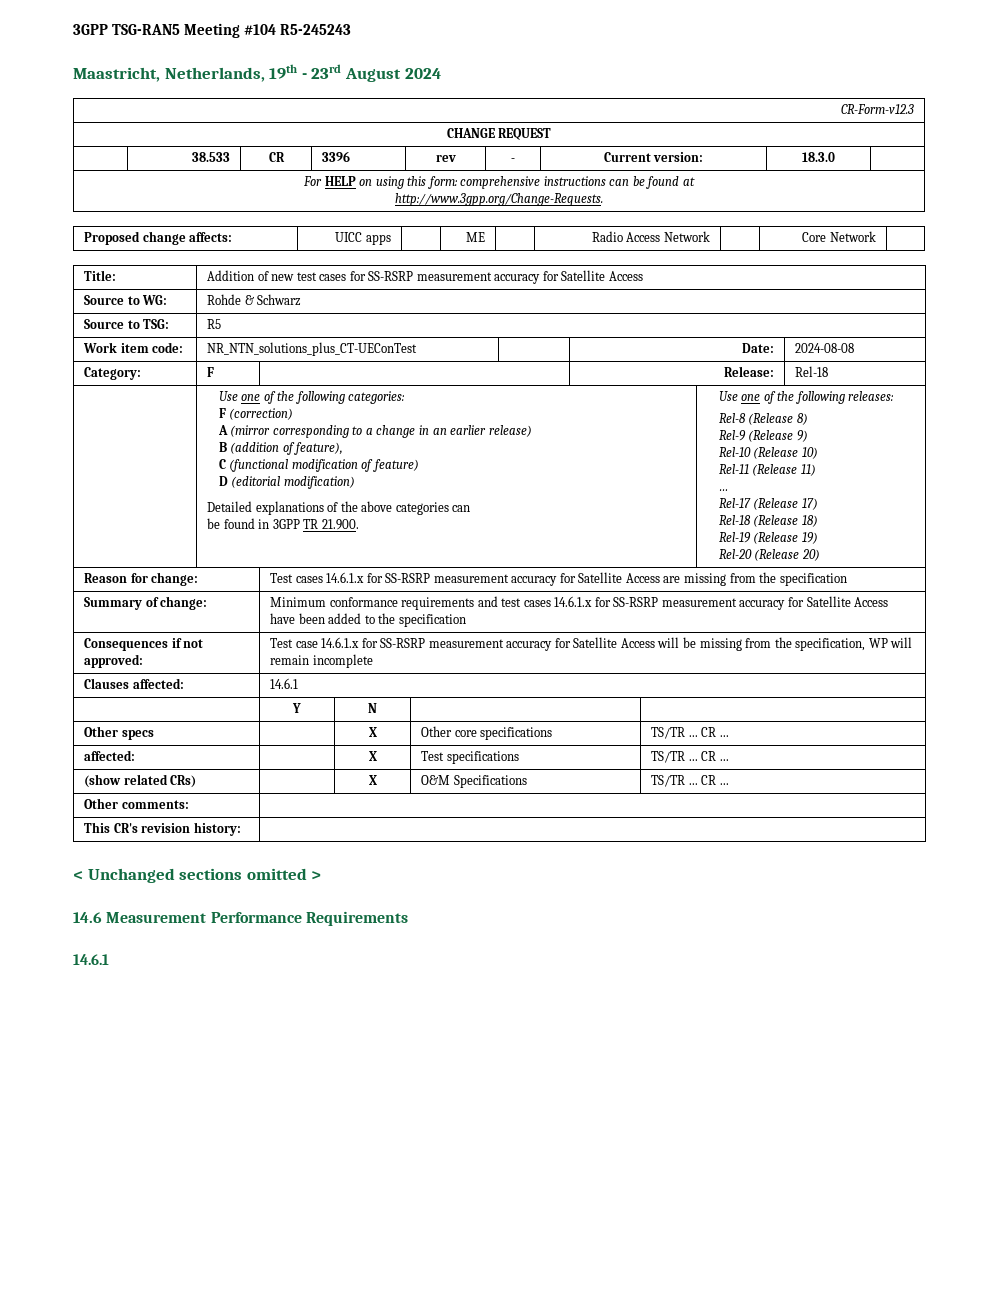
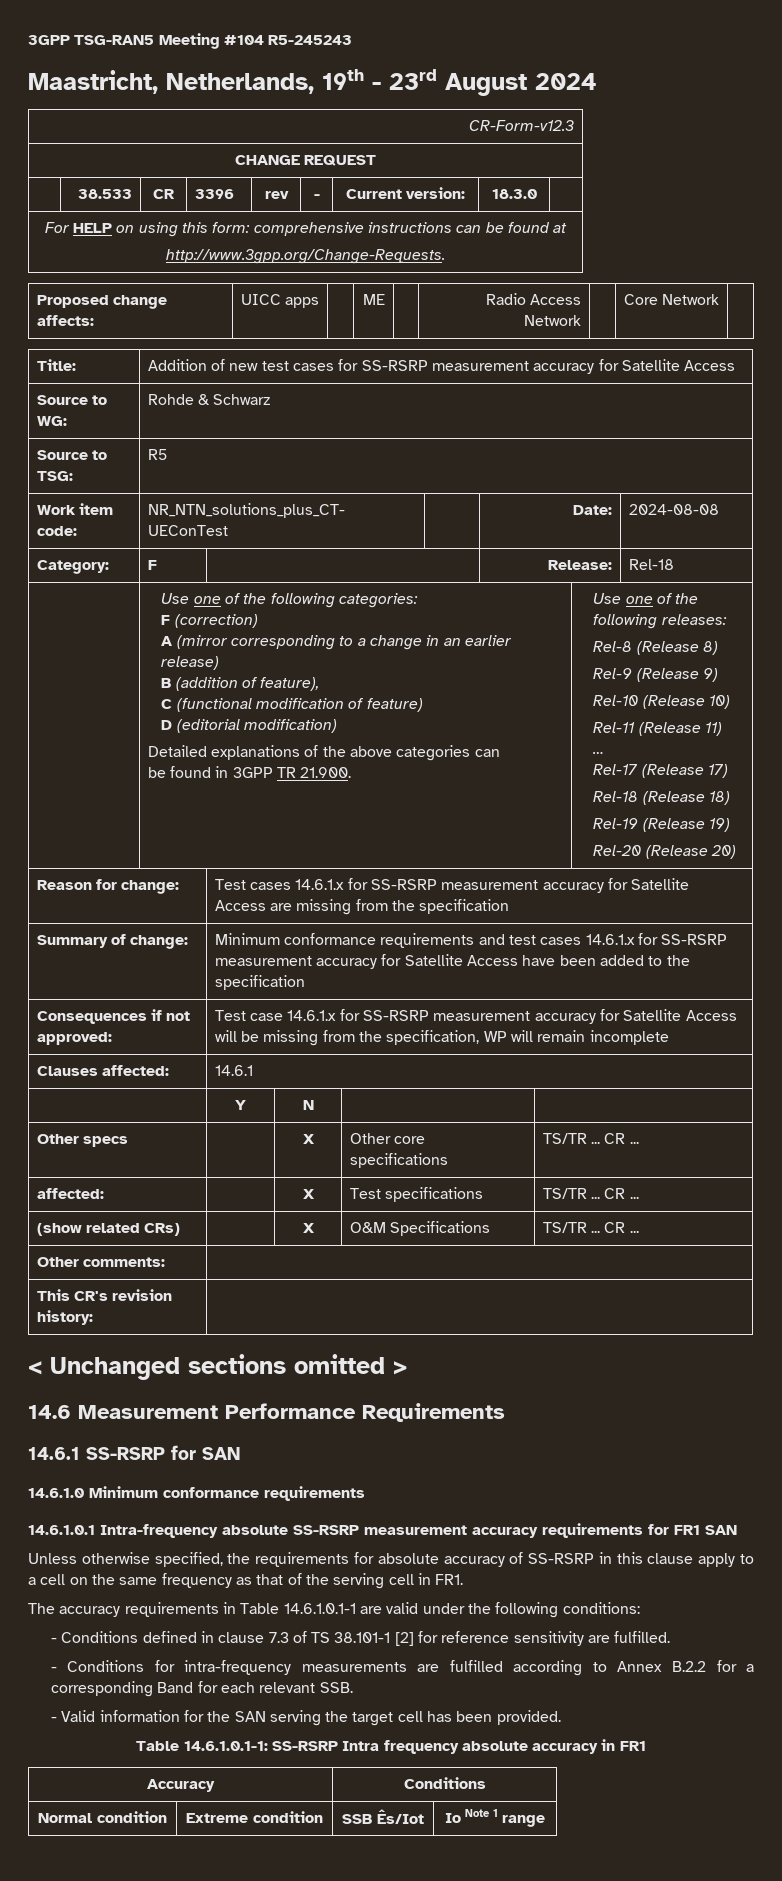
(109, 959) none -> [86,1445,240,1460] [28,1486,365,1501] [28,1523,737,1538] [28,1552,755,1567] [28,1573,464,1589] [28,1602,640,1618] [50,1631,671,1646] [50,1660,754,1676] [50,1681,353,1697] [50,1710,561,1726] [136,1739,646,1754] [147,1779,215,1792] [403,1777,486,1789] [38,1811,167,1823] [186,1811,323,1823] [342,1809,424,1824] [444,1809,546,1827] SS-RSRP for SAN // 14.6.1.0 Minimum conformance requirements // 14.6.1.0.1 Intra-frequency absolute SS-RSRP measurement accuracy requirements for FR1 SAN // Unless otherwise specified, the requirements for absolute accuracy of SS-RSRP in this clause apply to a cell on the same frequency as that of the serving cell in FR1. // The accuracy requirements in Table 14.6.1.0.1-1 are valid under the following conditions: // - Conditions defined in clause 7.3 of TS 38.101-1 [2] for reference sensitivity are fulfilled. // - Conditions for intra-frequency measurements are fulfilled according to Annex B.2.2 for a corresponding Band for each relevant SSB. // - Valid information for the SAN serving the target cell has been provided. // Table 14.6.1.0.1-1: SS-RSRP Intra frequency absolute accuracy in FR1 // Accuracy | Conditions // Normal condition | Extreme condition | SSB Ês/Iot | Io Note 1 range

